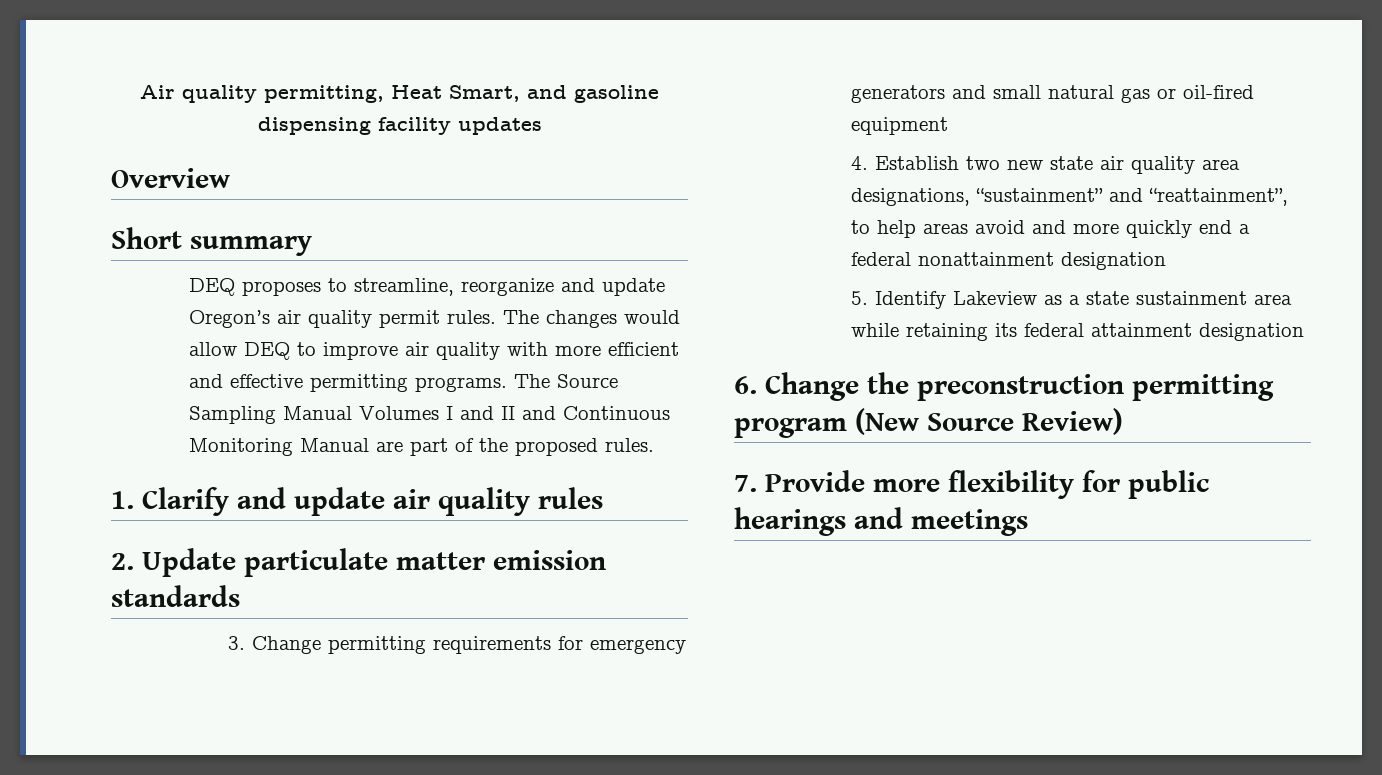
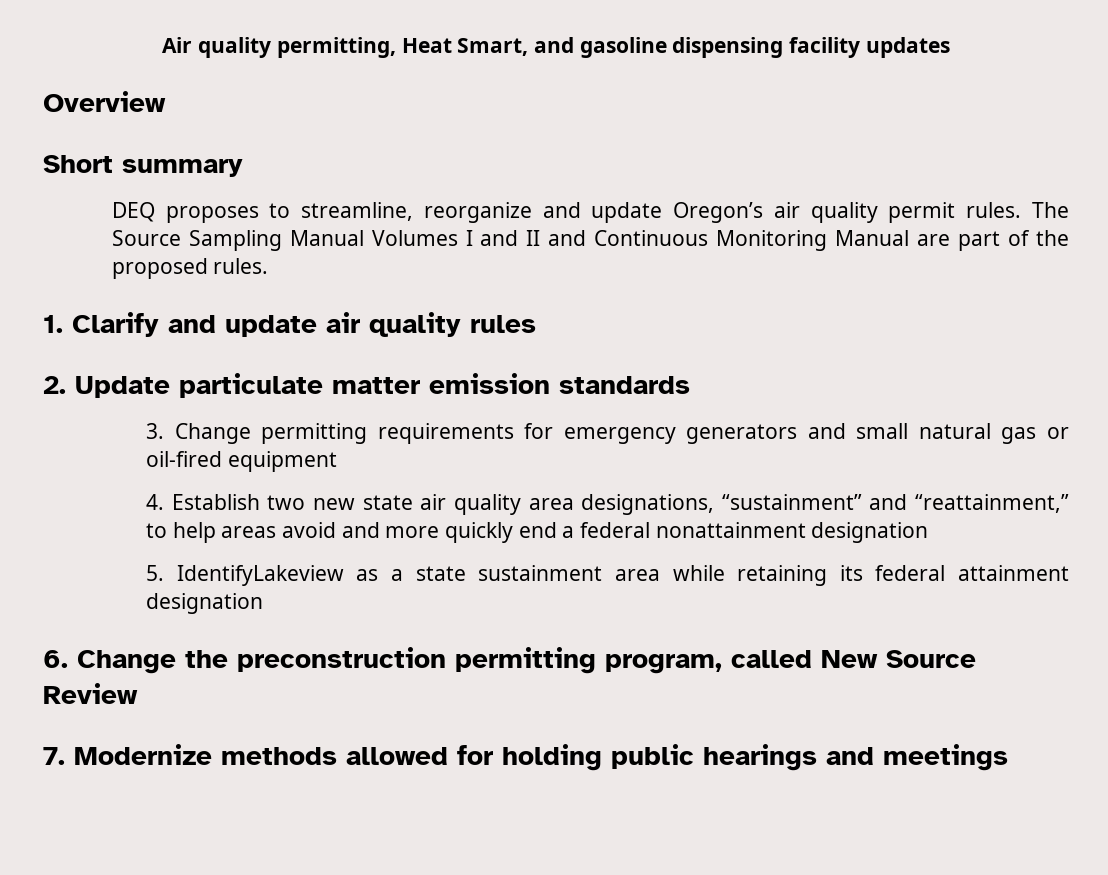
[545,310,680,328] [188,342,679,360] [188,374,550,392] changes would allow DEQ to improve air quality with more efficient and effective permitting programs. The -> (1069, 210) none
[1148,188,1288,206] “reattainment”, -> [915,494,1069,513] “reattainment,”
[874,291,1037,309] Identify Lakeview -> [176,565,344,586] IdentifyLakeview
[734,408,1123,438] [734,470,1120,499] program (New Source Review) // 7. Provide more flexibility for -> [605,650,976,674] [43,683,138,704] [43,744,602,771] program, called New Source Review // 7. Modernize methods allowed for holding

